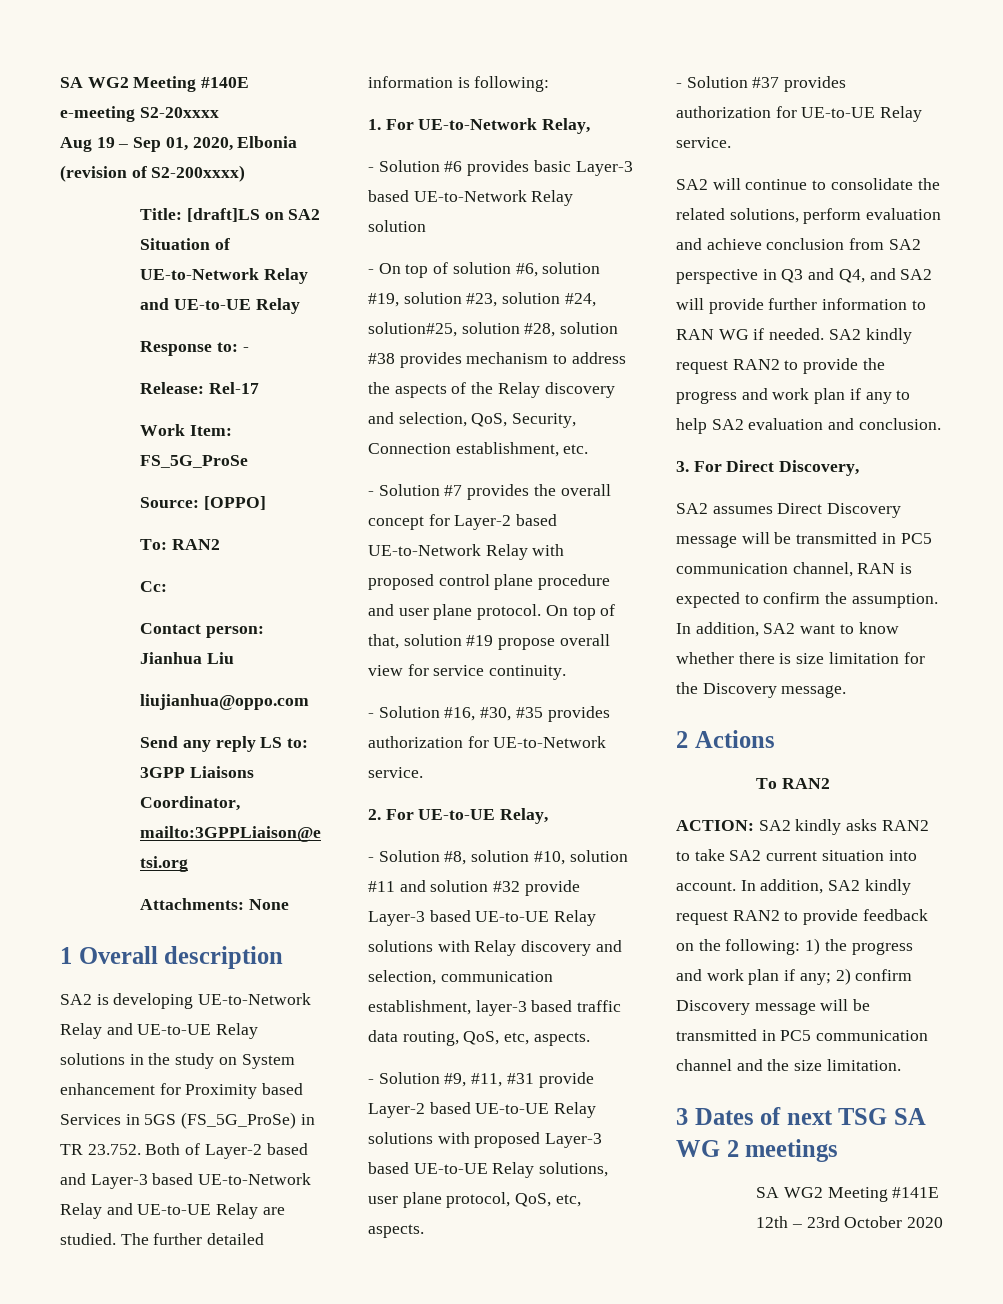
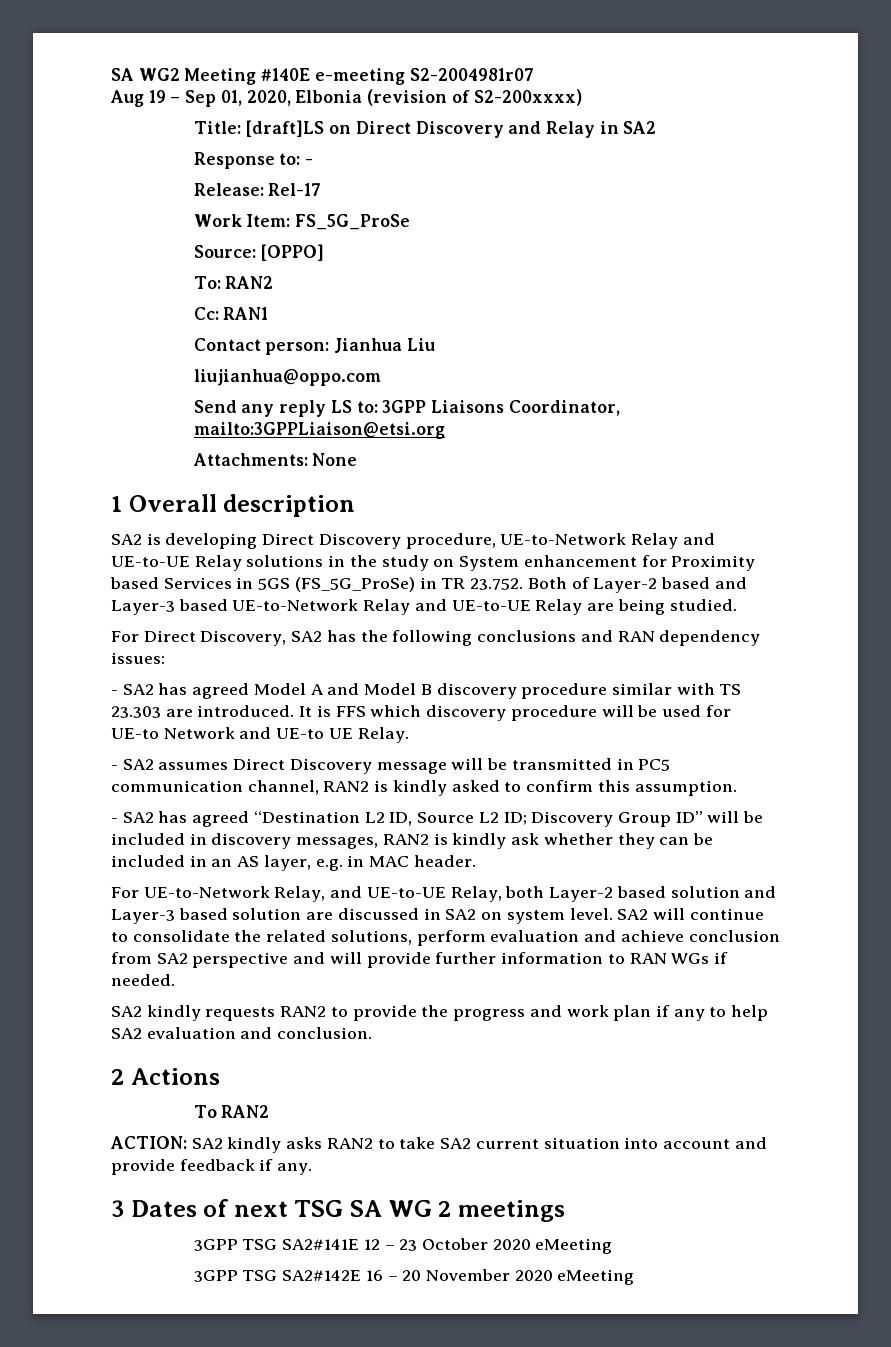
[139,107,219,118] S2-20xxxx -> [409,68,534,81] S2-2004981r07
[288,209,321,220] [140,238,230,250] [140,268,308,284] [140,298,300,314] SA2 Situation of UE-to-Network Relay and UE-to-UE Relay -> [355,121,657,138] Direct Discovery and Relay in SA2
(168, 586) none -> [223,307,269,320] RAN1
(194, 1001) none -> [262,533,496,549] Direct Discovery procedure,
(285, 1211) none -> [617,599,665,615] being
[120,1233,265,1245] [368,76,550,92] [368,118,591,134] [368,160,633,176] [368,190,574,206] [368,220,426,232] [368,262,601,278] [368,292,596,307] [368,322,619,337] [368,352,626,368] [368,382,615,398] [368,412,577,428] [368,442,589,457] [368,484,611,500] [368,514,558,530] [368,544,565,560] [368,574,611,590] [368,604,616,620] [368,634,610,650] [368,664,567,680] [368,706,610,722] [368,736,607,748] [368,767,423,778] [368,808,549,824] [368,850,628,865] [368,880,580,896] [368,910,597,926] [368,940,622,956] [368,970,553,985] [368,1000,622,1016] [368,1030,590,1046] [368,1072,594,1088] [368,1102,597,1118] [368,1132,603,1148] [368,1162,609,1178] [368,1192,581,1208] [368,1224,424,1238] [676,76,847,92] [676,106,923,122] [676,137,731,148] The further detailed information is following: // 1. For UE-to-Network Relay, // - Solution #6 provides basic Layer-3 based UE-to-Network Relay solution // - On top of solution #6, solution #19, solution #23, solution #24, solution#25, solution #28, solution #38 provides mechanism to address the aspects of the Relay discovery and selection, QoS, Security, Connection establishment, etc. // - Solution #7 provides the overall concept for Layer-2 based UE-to-Network Relay with proposed control plane procedure and user plane protocol. On top of that, solution #19 propose overall view for service continuity. // - Solution #16, #30, #35 provides authorization for UE-to-Network service. // 2. For UE-to-UE Relay, // - Solution #8, solution #10, solution #11 and solution #32 provide Layer-3 based UE-to-UE Relay solutions with Relay discovery and selection, communication establishment, layer-3 based traffic data routing, QoS, etc, aspects. // - Solution #9, #11, #31 provide Layer-2 based UE-to-UE Relay solutions with proposed Layer-3 based UE-to-UE Relay solutions, user plane protocol, QoS, etc, aspects. // - Solution #37 provides authorization for UE-to-UE Relay service. // -> [111,630,761,646] [111,652,165,664] [111,683,742,699] [111,705,731,721] [111,727,409,743] [111,758,671,774] [111,780,737,796] [111,811,764,827] [111,833,713,849] [111,855,476,871] [111,886,777,902] [111,908,613,924] // For Direct Discovery, SA2 has the following conclusions and RAN dependency issues: // - SA2 has agreed Model A and Model B discovery procedure similar with TS 23.303 are introduced. It is FFS which discovery procedure will be used for UE-to Network and UE-to UE Relay. // - SA2 assumes Direct Discovery message will be transmitted in PC5 communication channel, RAN2 is kindly asked to confirm this assumption. // - SA2 has agreed “Destination L2 ID, Source L2 ID; Discovery Group ID” will be included in discovery messages, RAN2 is kindly ask whether they can be included in an AS layer, e.g. in MAC header. // For UE-to-Network Relay, and UE-to-UE Relay, both Layer-2 based solution and Layer-3 based solution are discussed in SA2 on system level.
[762,268,933,283] in Q3 and Q4, and SA2 -> [293,952,326,964] and
[718,329,749,340] WG -> [671,953,710,964] WGs
[828,328,912,344] [676,360,728,374] SA2 kindly request -> [111,1005,276,1021] // SA2 kindly requests
[676,460,860,476] [676,503,902,518] [676,532,932,548] [676,562,913,577] [676,592,938,608] [676,622,899,637] [676,652,925,664] [676,682,847,698] // 3. For Direct Discovery, // SA2 assumes Direct Discovery message will be transmitted in PC5 communication channel, RAN is expected to confirm the assumption. In addition, SA2 want to know whether there is size limitation for the Discovery message. -> (373, 1033) none
[676,879,911,895] [676,909,928,925] [676,938,913,955] [676,968,913,985] [676,999,871,1015] [676,1029,929,1041] [676,1059,901,1071] account. In addition, SA2 kindly request RAN2 to provide feedback on the following: 1) the progress and work plan if any; 2) confirm Discovery message will be transmitted in PC5 communication channel and the size limitation. -> [662,1137,767,1149] [111,1159,313,1175] account and provide feedback if any.
[756,1187,940,1202] [756,1216,943,1228] SA WG2 Meeting #141E 12th – 23rd October 2020 -> [193,1238,613,1254] [193,1269,635,1285] 3GPP TSG SA2#141E 12 – 23 October 2020 eMeeting // 3GPP TSG SA2#142E 16 – 20 November 2020 eMeeting

